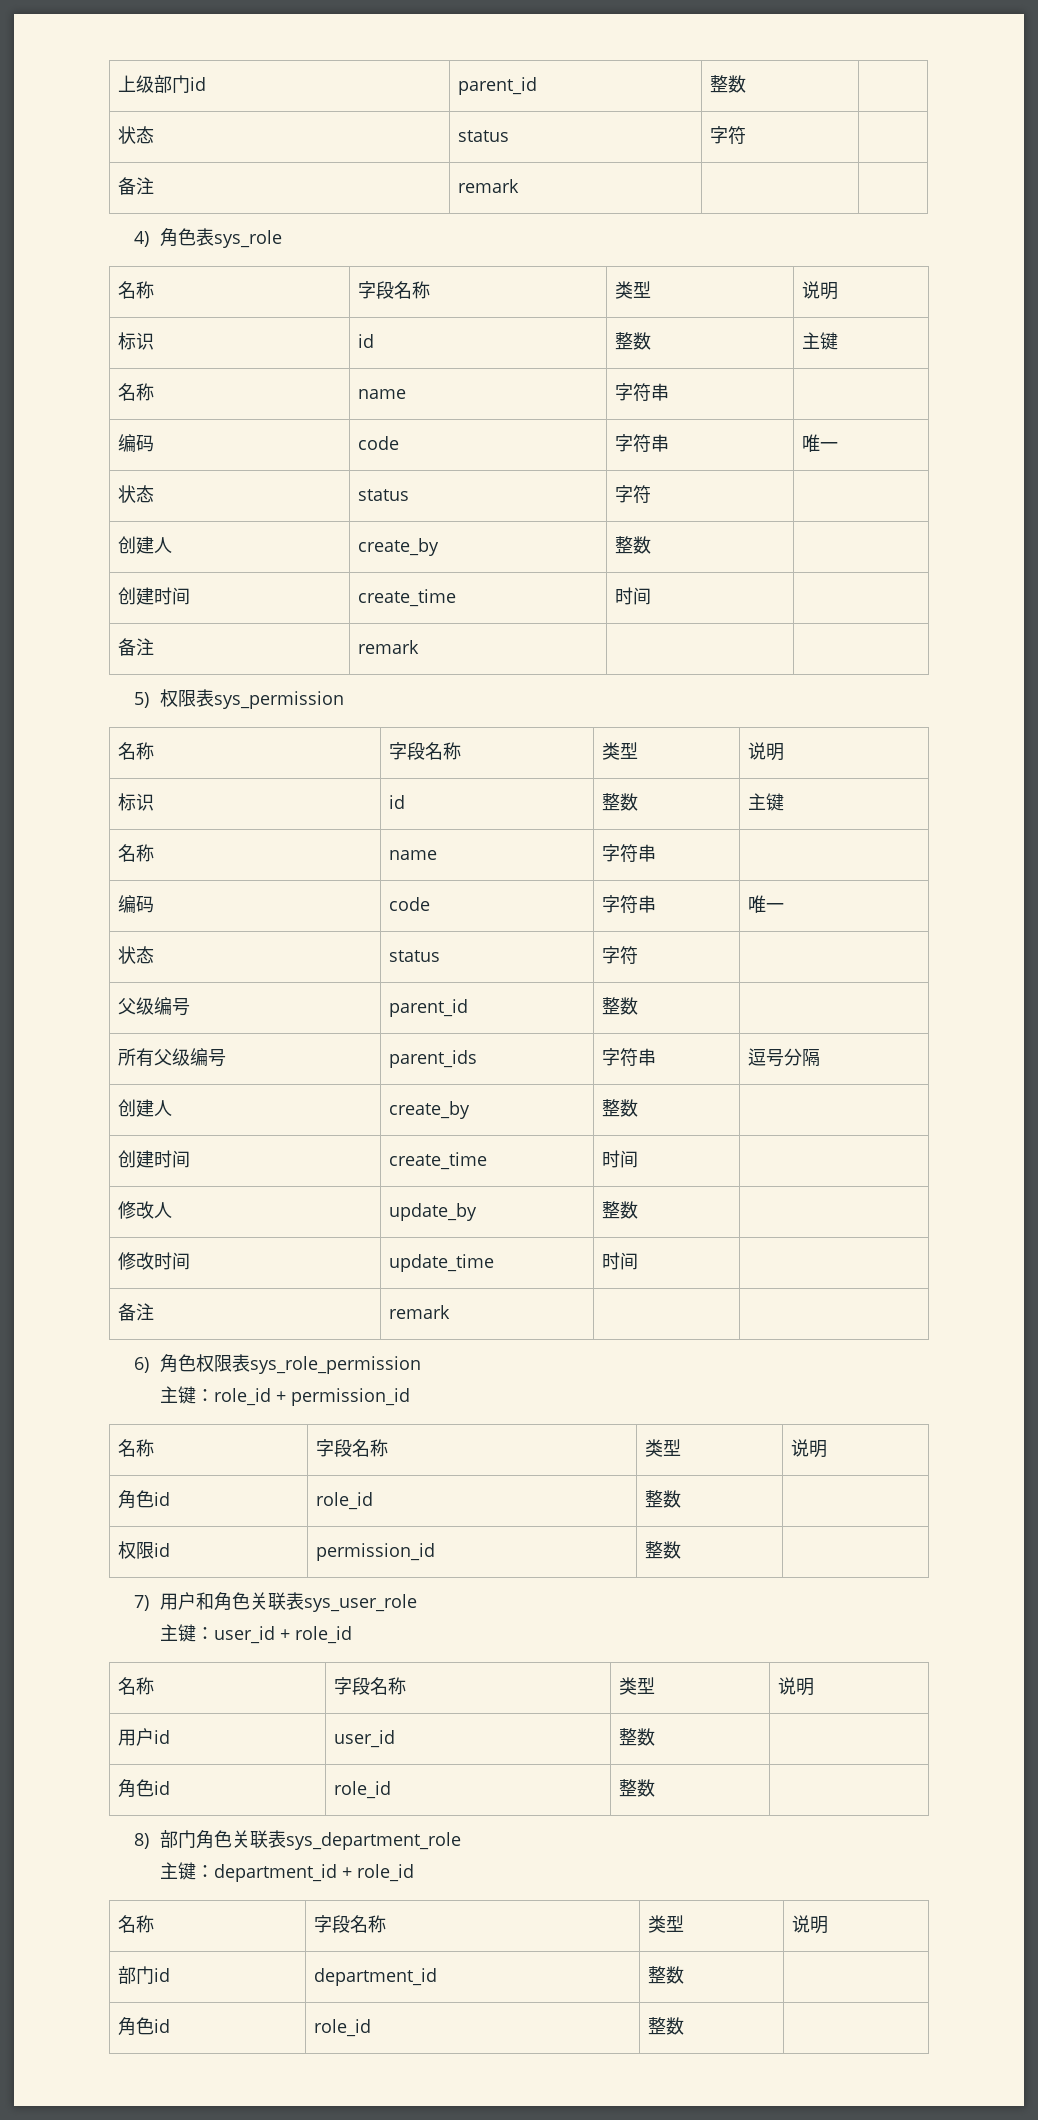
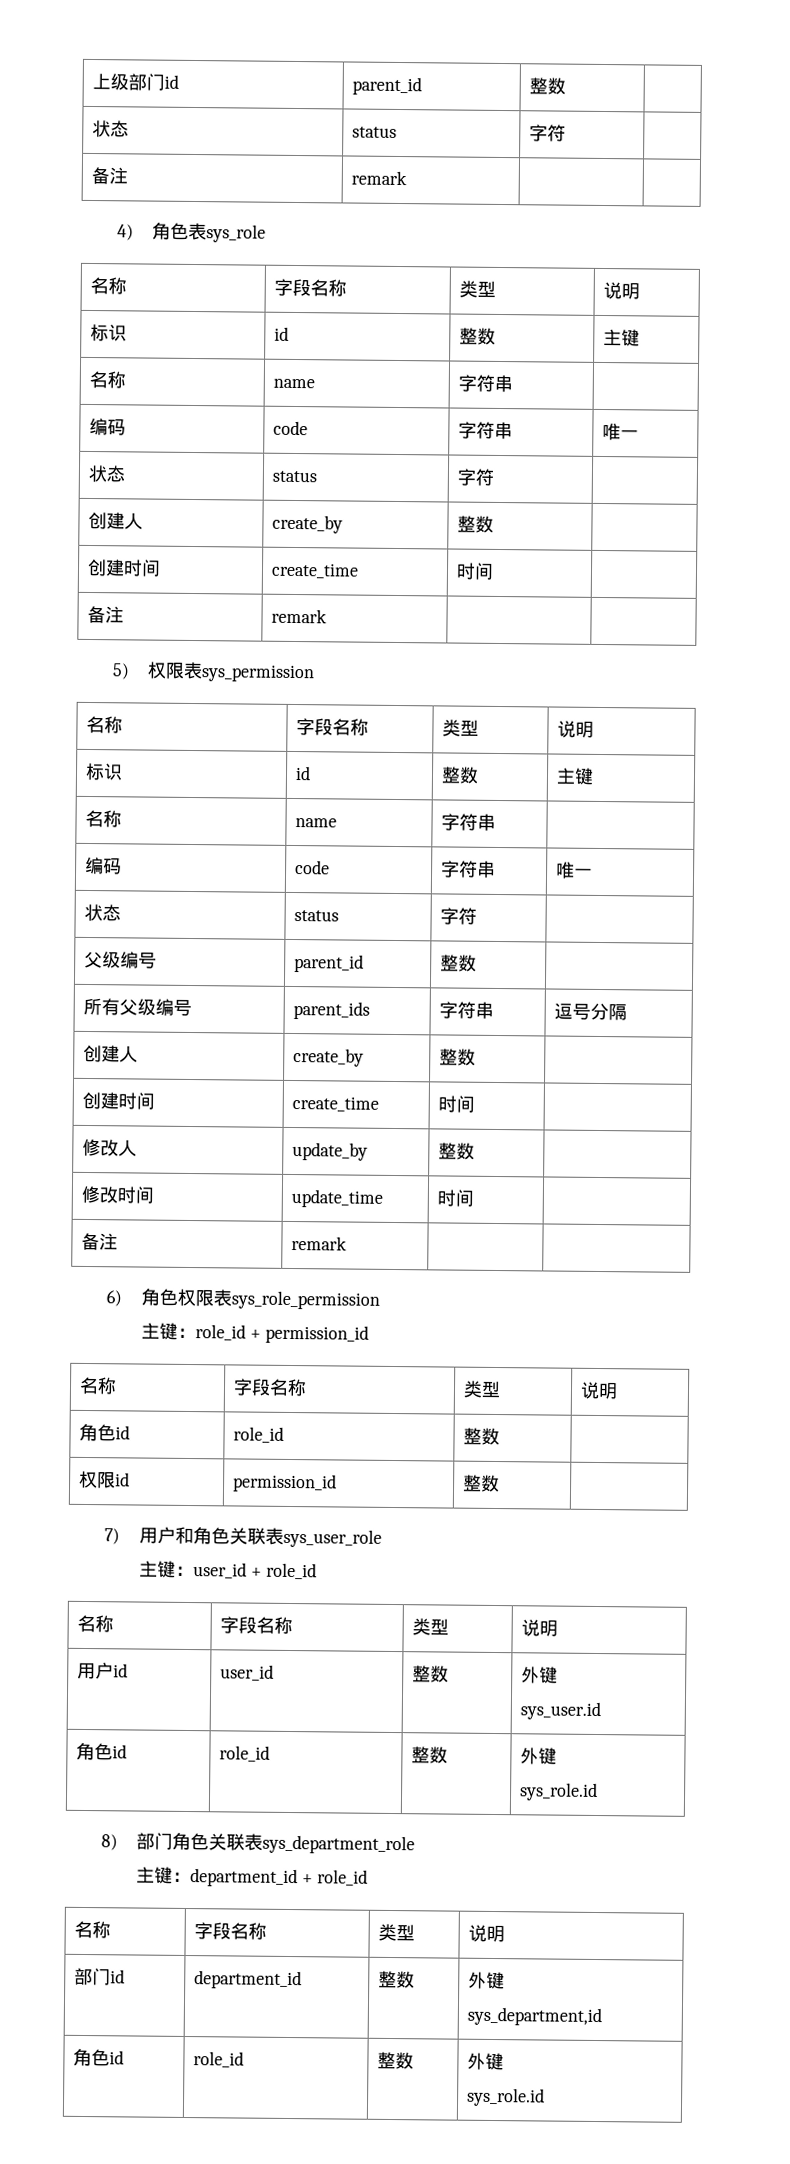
[117,1779,170,1798] [333,1781,391,1799] [618,1779,655,1797] // 角色id | role_id | 整数 | -> [520,1666,558,1684] [519,1701,601,1721] [75,1742,127,1761] [218,1745,270,1762] [410,1746,448,1764] [519,1747,557,1765] [518,1782,598,1802] 外键 // sys_user.id // 角色id | role_id | 整数 | 外键 // sys_role.id
[117,2017,170,2036] [313,2019,371,2037] [647,2017,684,2035] // 角色id | role_id | 整数 | -> [467,1971,505,1990] [466,2006,602,2027] [72,2048,124,2067] [192,2051,244,2068] [376,2051,414,2070] [466,2052,504,2071] [465,2087,545,2107] 外键 // sys_department,id // 角色id | role_id | 整数 | 外键 // sys_role.id

